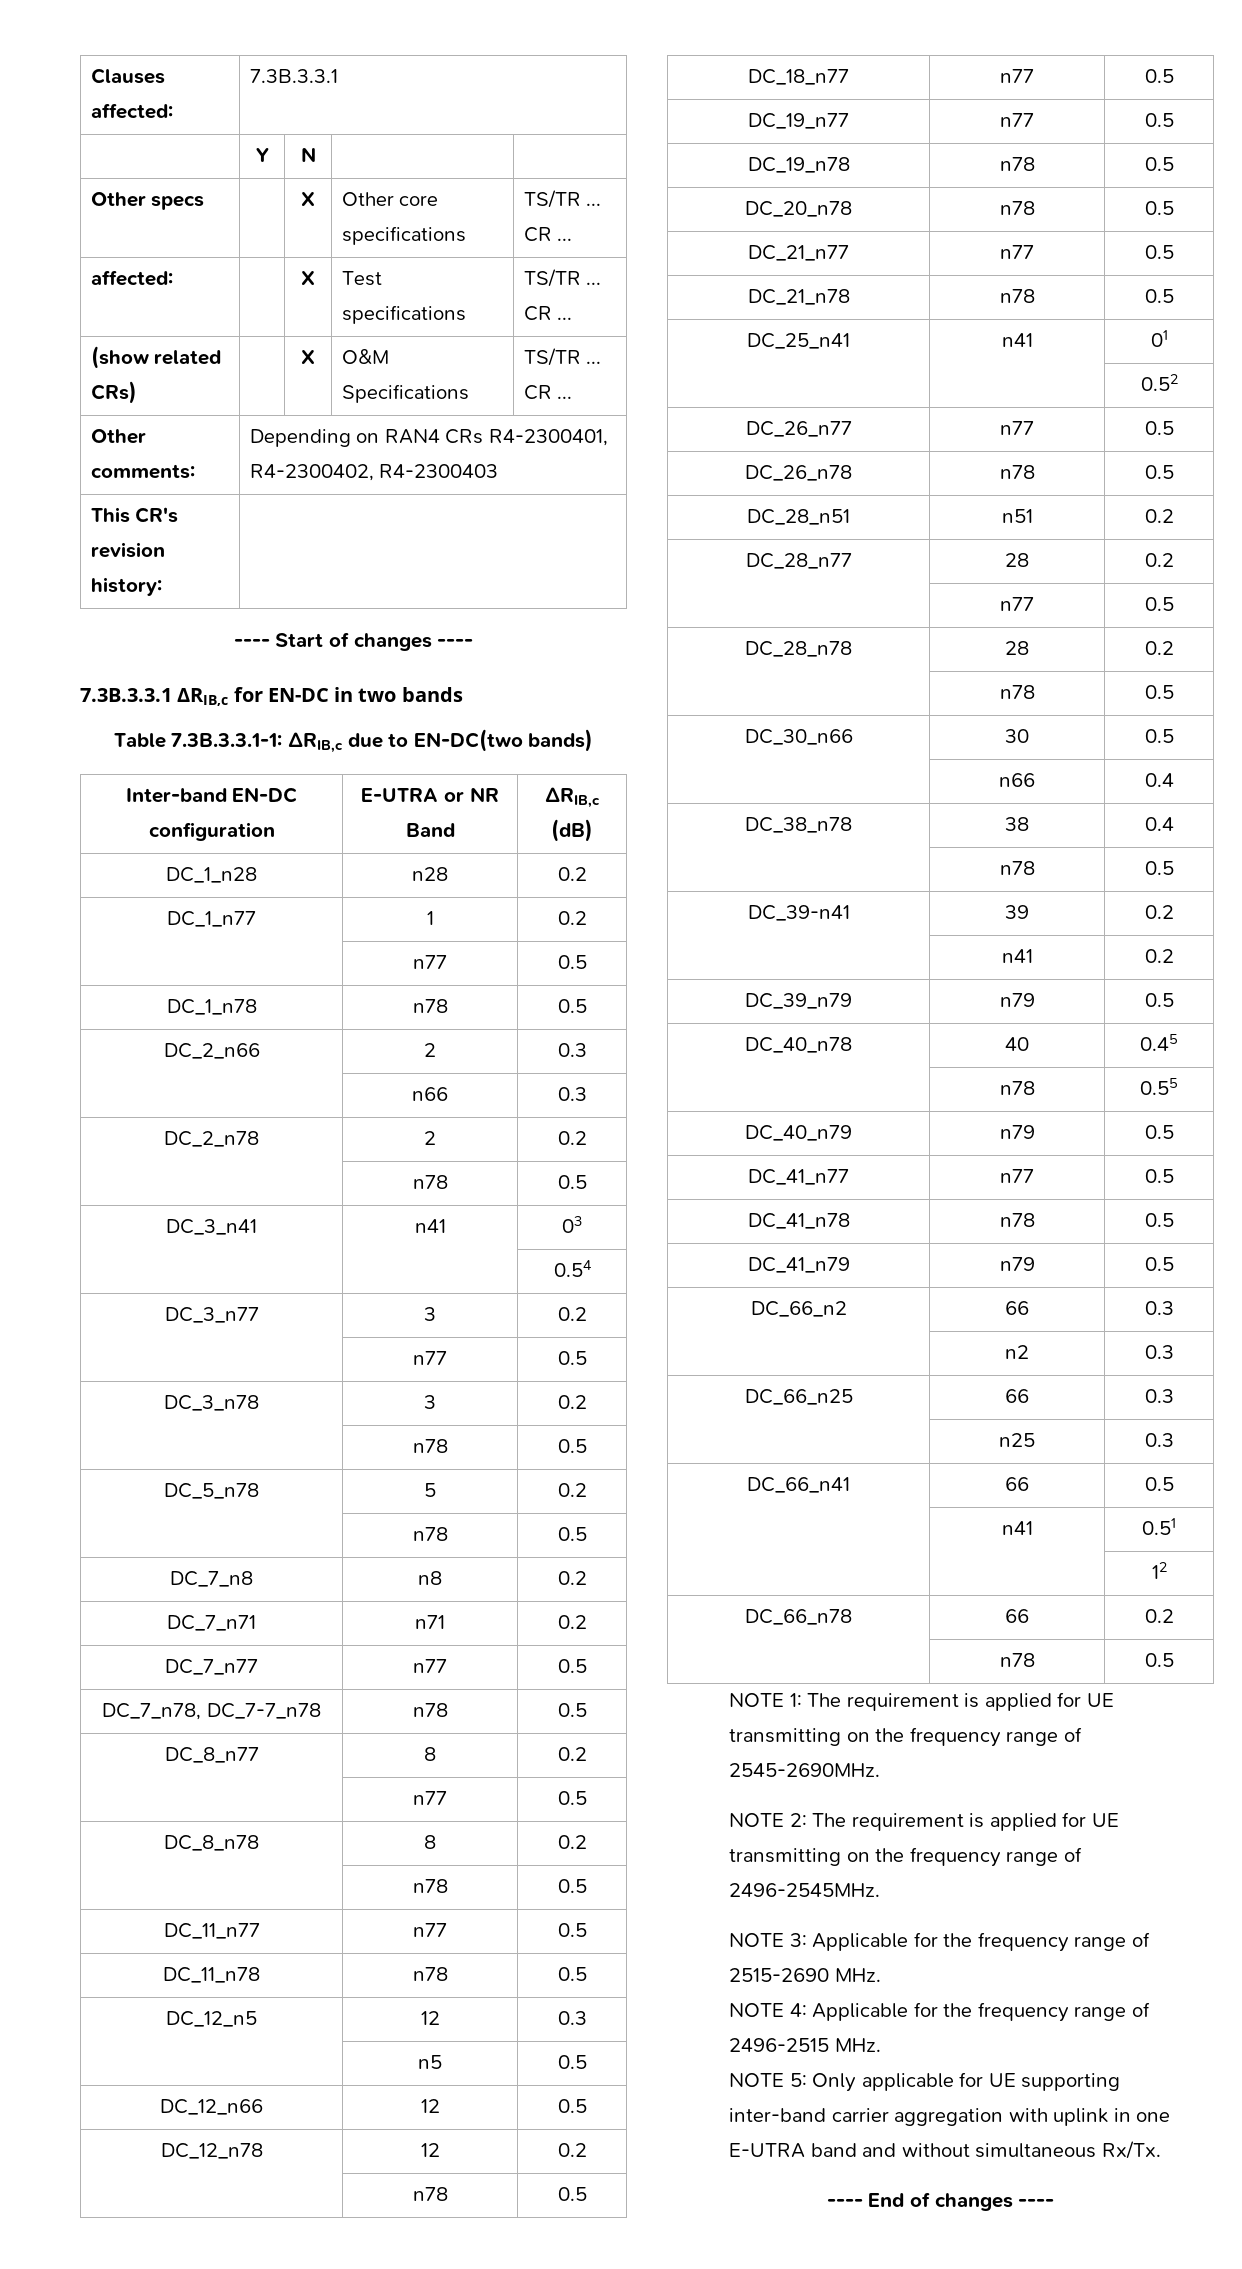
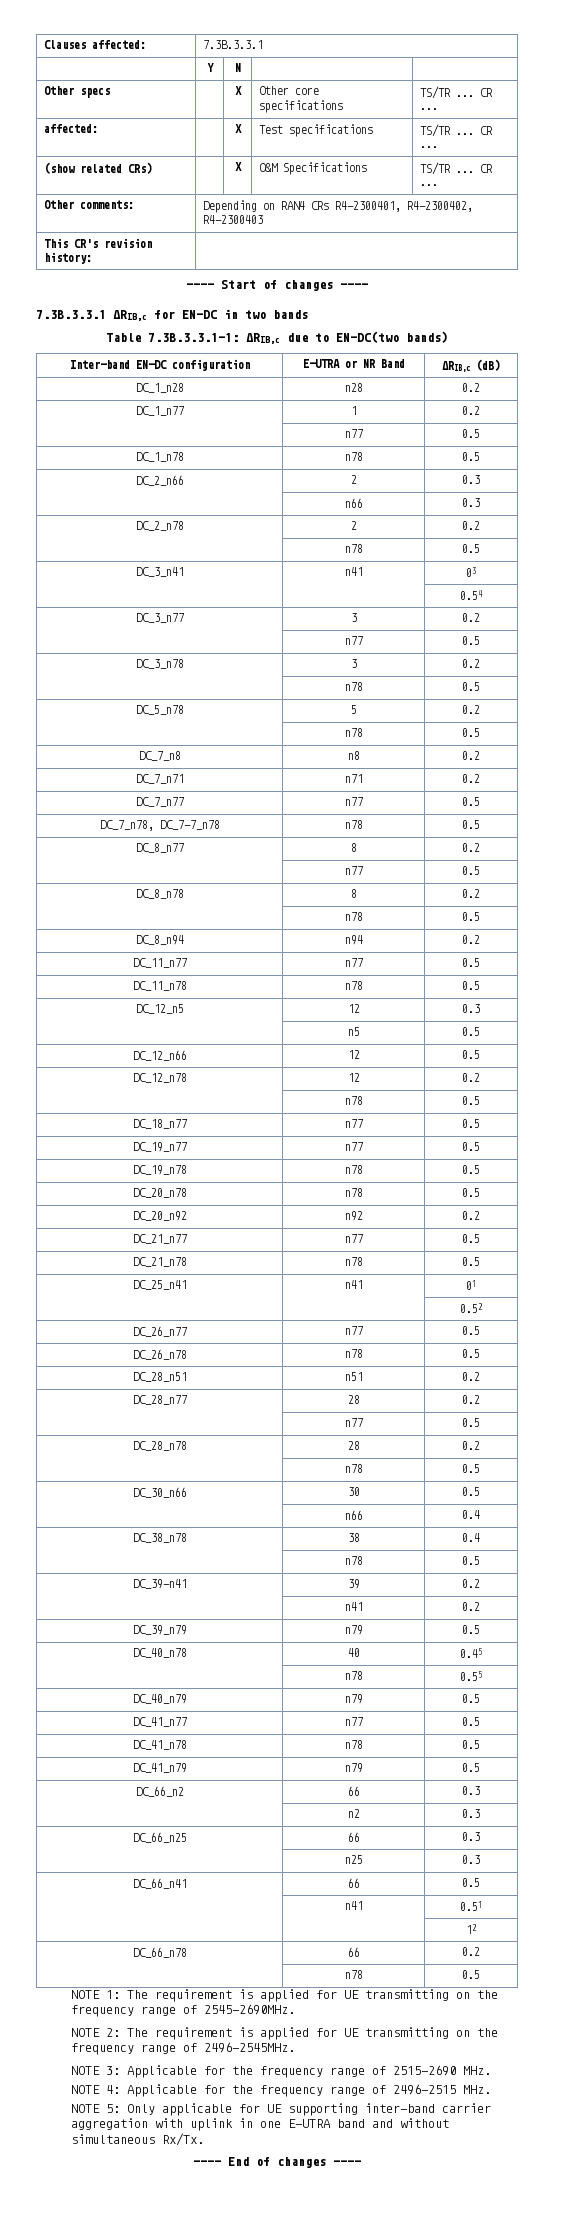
(587, 1886) none -> [135,935,184,945] [344,935,363,945] [462,935,480,944] // DC_8_n94 | n94 | 0.2
(1174, 208) none -> [132,1211,187,1221] [344,1211,363,1221] [462,1211,480,1220] // DC_20_n92 | n92 | 0.2

